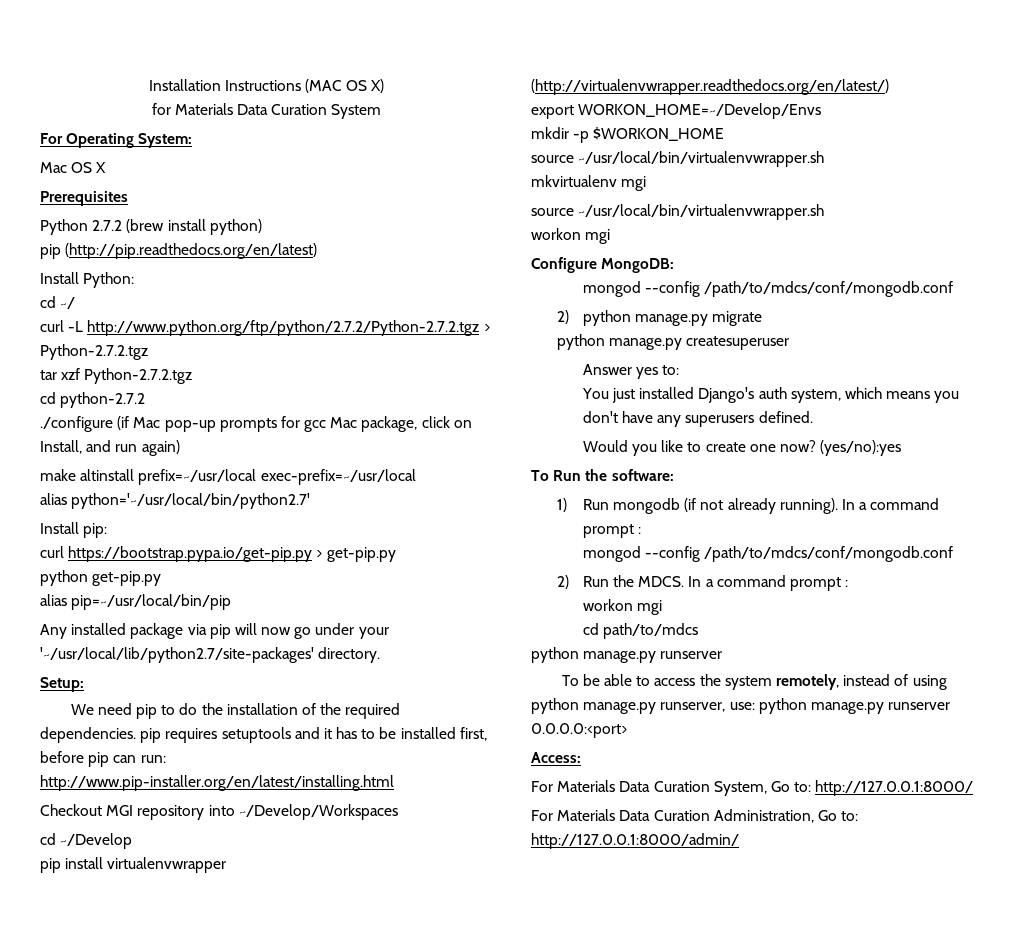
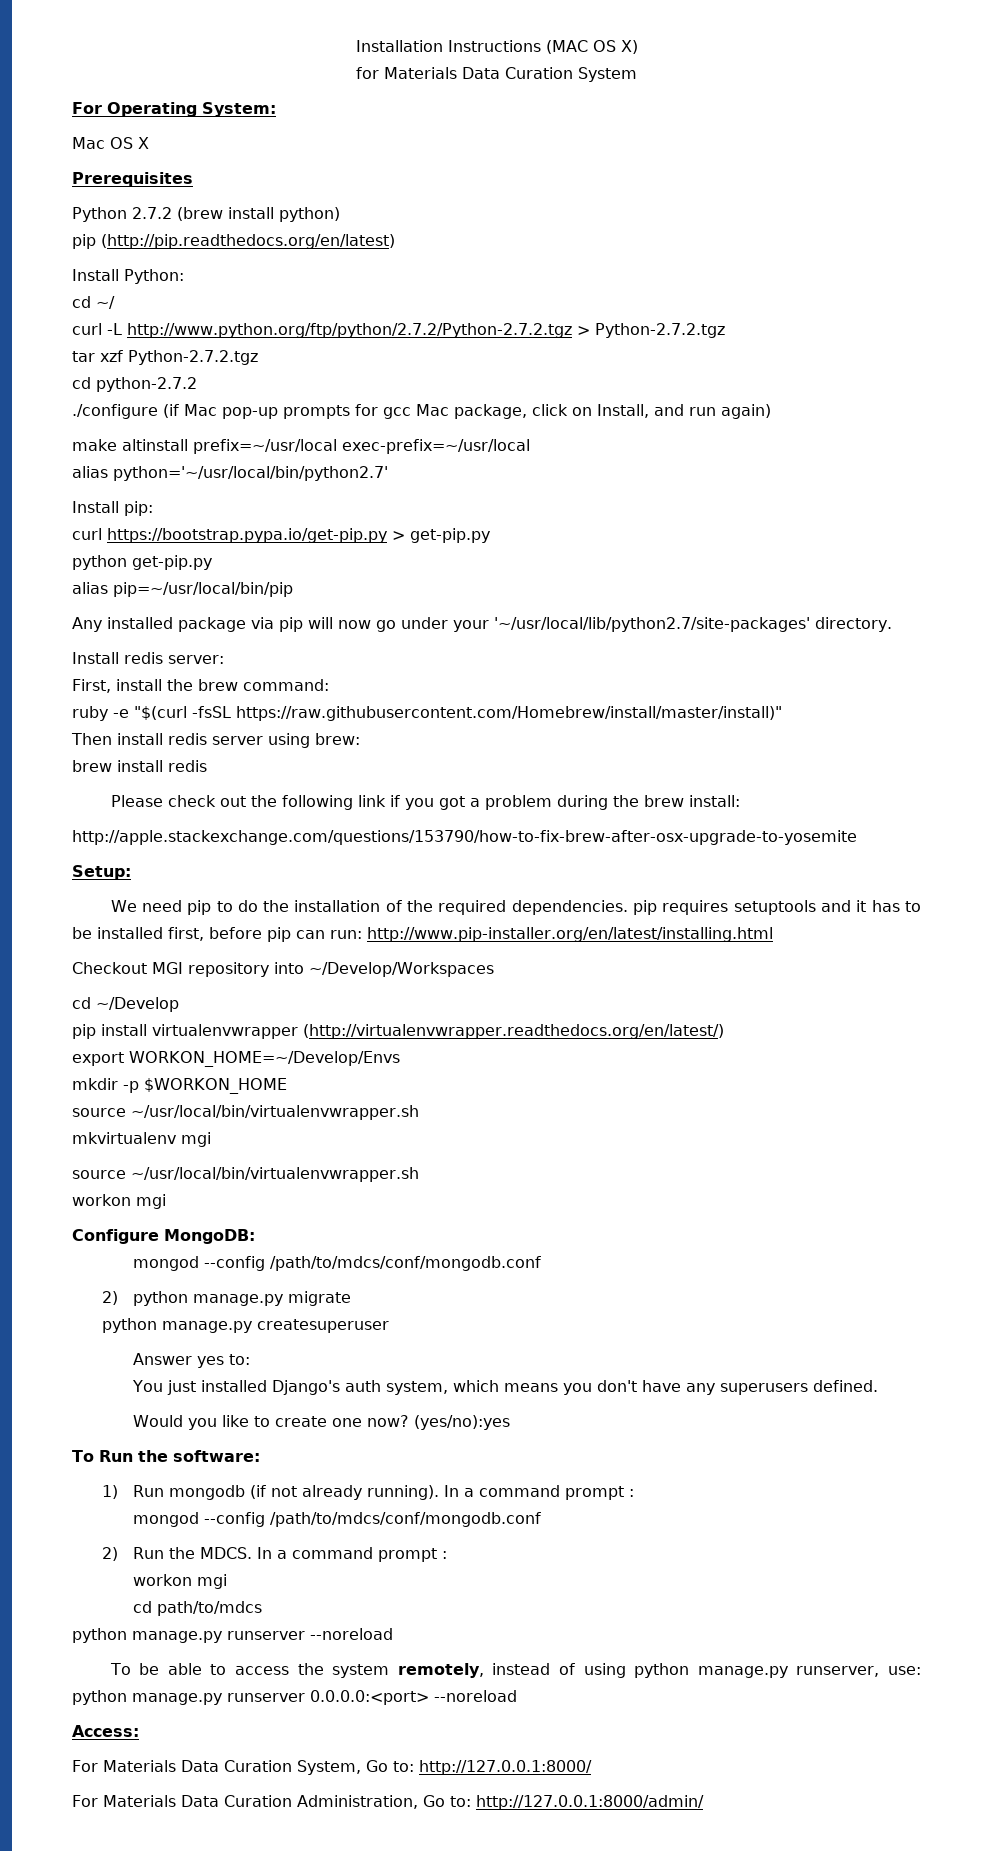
(381, 655) none -> [72,652,224,664] [72,679,329,693] [72,706,782,721] [71,733,360,748] [72,760,207,772] [110,795,740,810] [72,830,857,845] // Install redis server: // First, install the brew command: // ruby -e "$(curl -fsSL https://raw.githubusercontent.com/Homebrew/install/master/install)" // Then install redis server using brew: // brew install redis // Please check out the following link if you got a problem during the brew install: // http://apple.stackexchange.com/questions/153790/how-to-fix-brew-after-osx-upgrade-to-yosemite
(723, 655) none -> [310,1628,393,1640] --noreload
(627, 730) none -> [434,1690,517,1702] --noreload

